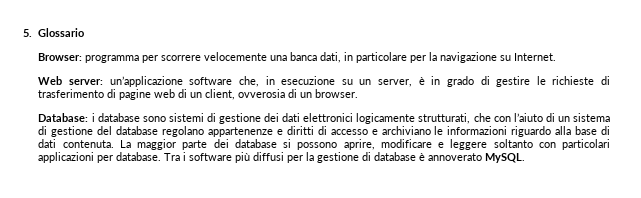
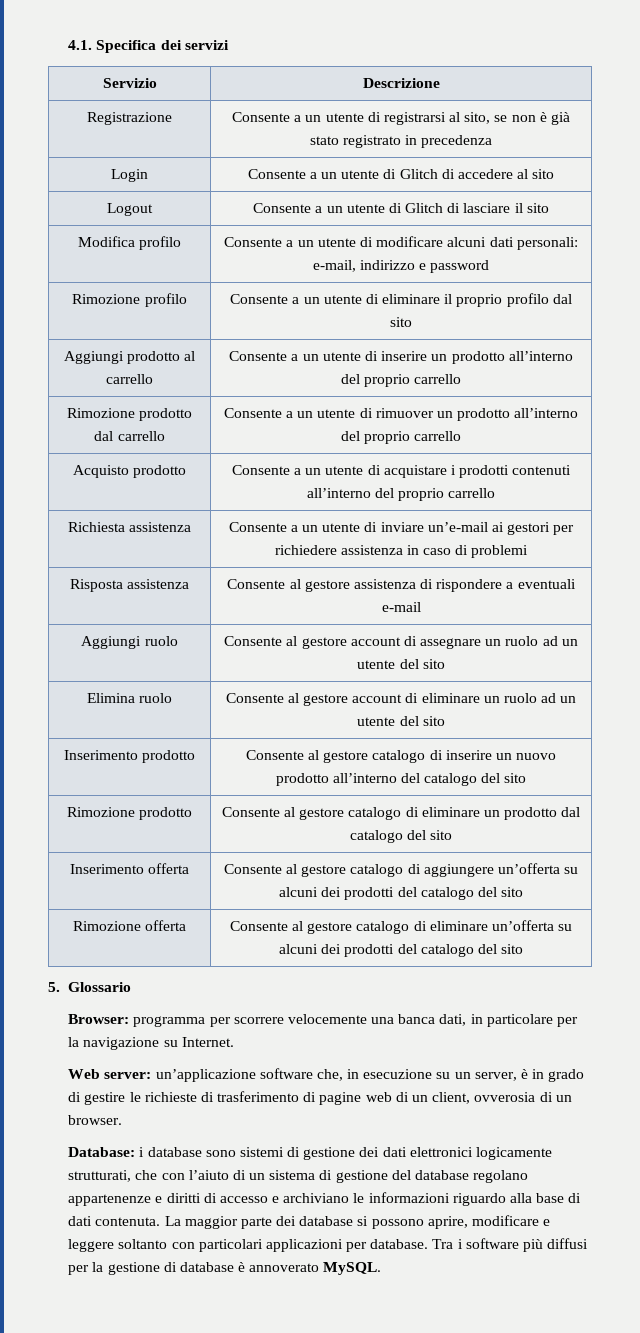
(23, 33) none -> [68,40,229,53] [102,78,157,88] [362,78,440,88] [87,112,172,125] [231,112,571,125] [309,135,493,148] [111,169,148,182] [247,169,555,179] [107,203,153,216] [253,203,549,213] [77,236,182,250] [224,236,578,250] [312,260,490,273] [72,293,187,307] [230,293,572,307] [389,317,412,327] [63,351,196,364] [106,374,153,384] [229,351,573,364] [340,374,462,387] [66,408,193,421] [94,431,165,441] [223,408,579,421] [340,431,462,444] [72,465,187,478] [231,465,572,478] [306,488,496,501] [67,522,192,532] [228,522,575,535] [274,545,529,558] [69,579,190,592] [227,579,576,592] [381,602,421,612] [81,636,178,649] [224,636,578,649] [357,659,445,669] [86,693,173,703] [225,693,577,706] [357,716,445,726] [63,750,196,763] [245,750,557,763] [275,773,527,786] [66,807,193,820] [221,807,581,820] [349,830,453,843] [69,863,190,874] [223,863,579,877] [278,887,524,900] [72,920,187,931] [229,920,573,934] [278,944,524,957] 4.1. Specifica dei servizi // Servizio | Descrizione // Registrazione | Consente a un utente di registrarsi al sito, se non è già stato registrato in precedenza // Login | Consente a un utente di Glitch di accedere al sito // Logout | Consente a un utente di Glitch di lasciare il sito // Modifica profilo | Consente a un utente di modificare alcuni dati personali: e-mail, indirizzo e password // Rimozione profilo | Consente a un utente di eliminare il proprio profilo dal sito // Aggiungi prodotto al carrello | Consente a un utente di inserire un prodotto all’interno del proprio carrello // Rimozione prodotto dal carrello | Consente a un utente di rimuover un prodotto all’interno del proprio carrello // Acquisto prodotto | Consente a un utente di acquistare i prodotti contenuti all’interno del proprio carrello // Richiesta assistenza | Consente a un utente di inviare un’e-mail ai gestori per richiedere assistenza in caso di problemi // Risposta assistenza | Consente al gestore assistenza di rispondere a eventuali e-mail // Aggiungi ruolo | Consente al gestore account di assegnare un ruolo ad un utente del sito // Elimina ruolo | Consente al gestore account di eliminare un ruolo ad un utente del sito // Inserimento prodotto | Consente al gestore catalogo di inserire un nuovo prodotto all’interno del catalogo del sito // Rimozione prodotto | Consente al gestore catalogo di eliminare un prodotto dal catalogo del sito // Inserimento offerta | Consente al gestore catalogo di aggiungere un’offerta su alcuni dei prodotti del catalogo del sito // Rimozione offerta | Consente al gestore catalogo di eliminare un’offerta su alcuni dei prodotti del catalogo del sito //

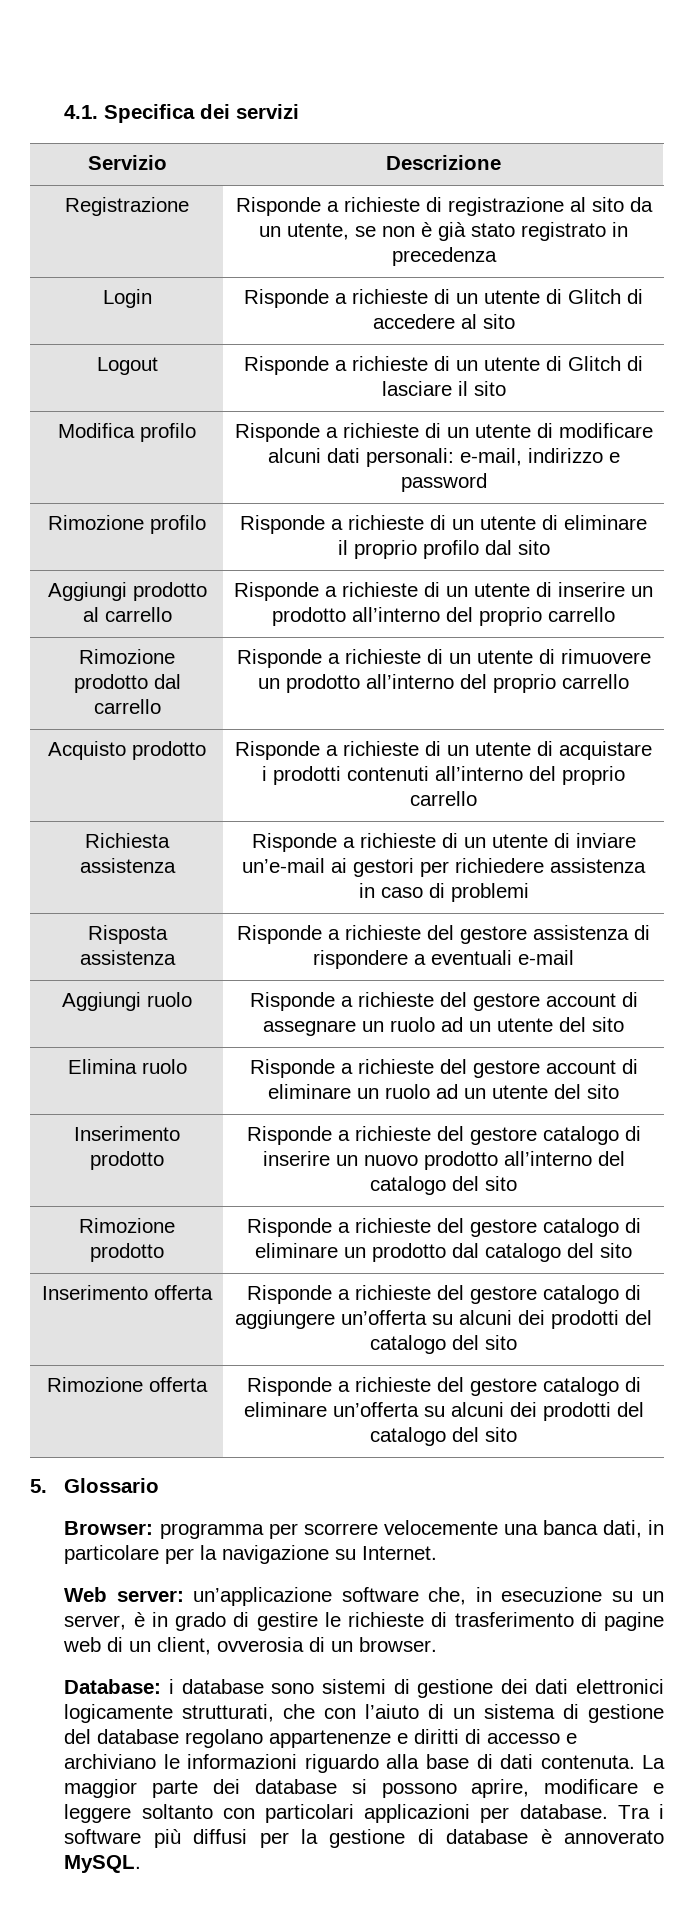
[231,112,491,125] Consente a un utente di registrarsi al sito, -> [235,197,653,216] [259,223,349,240] Risponde a richieste di registrazione al sito da un utente,
[247,169,317,179] Consente a -> [244,289,450,308] Risponde a richieste di
[253,203,323,213] Consente a -> [244,356,450,375] Risponde a richieste di
[224,237,294,247] Consente a -> [234,423,441,442] Risponde a richieste di
[230,294,300,304] Consente a -> [240,515,446,534] Risponde a richieste di
[229,351,299,361] Consente a -> [234,582,440,601] Risponde a richieste di
[223,408,434,418] Consente a un utente di rimuover -> [236,649,651,668] Risponde a richieste di un utente di rimuovere
[231,465,301,475] Consente a -> [235,741,441,760] Risponde a richieste di
[228,522,298,532] Consente a -> [251,833,458,852] Risponde a richieste di
[227,579,301,589] Consente al -> [237,925,454,944] Risponde a richieste del
[224,636,298,646] Consente al -> [249,992,467,1011] Risponde a richieste del
[225,693,299,703] Consente al -> [249,1059,467,1078] Risponde a richieste del
[245,750,320,760] Consente al -> [246,1126,464,1145] Risponde a richieste del
[221,807,295,817] Consente al -> [246,1218,464,1237] Risponde a richieste del
[223,864,298,874] Consente al -> [246,1285,464,1304] Risponde a richieste del
[229,921,304,931] Consente al -> [246,1377,464,1396] Risponde a richieste del

